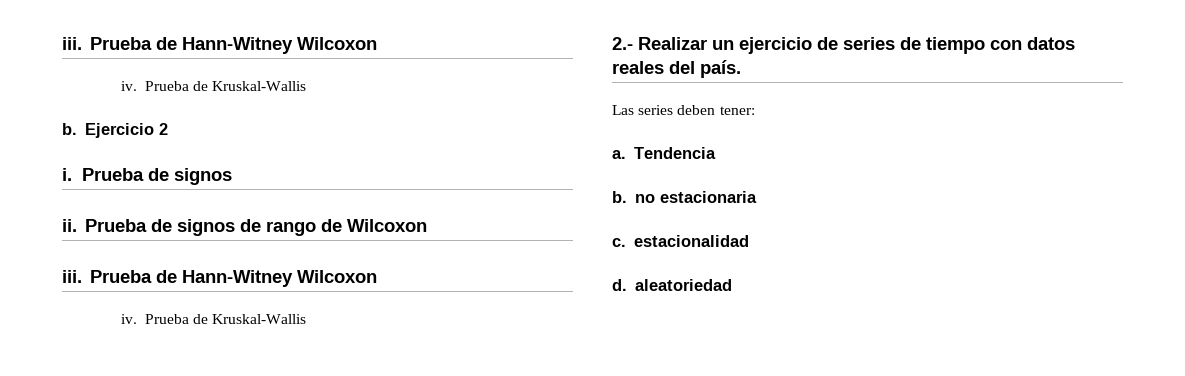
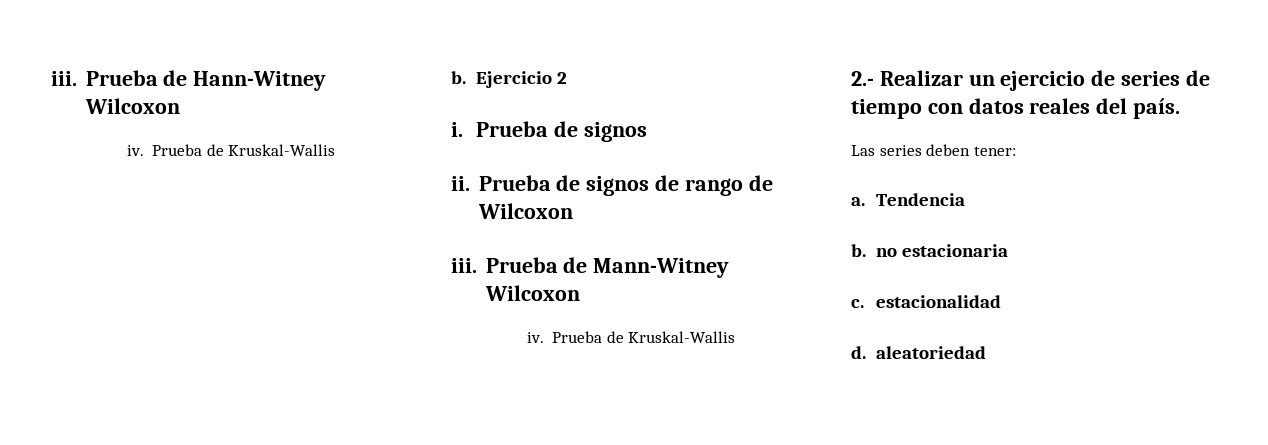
[181,270,293,287] Hann-Witney -> [593,258,730,278] Mann-Witney

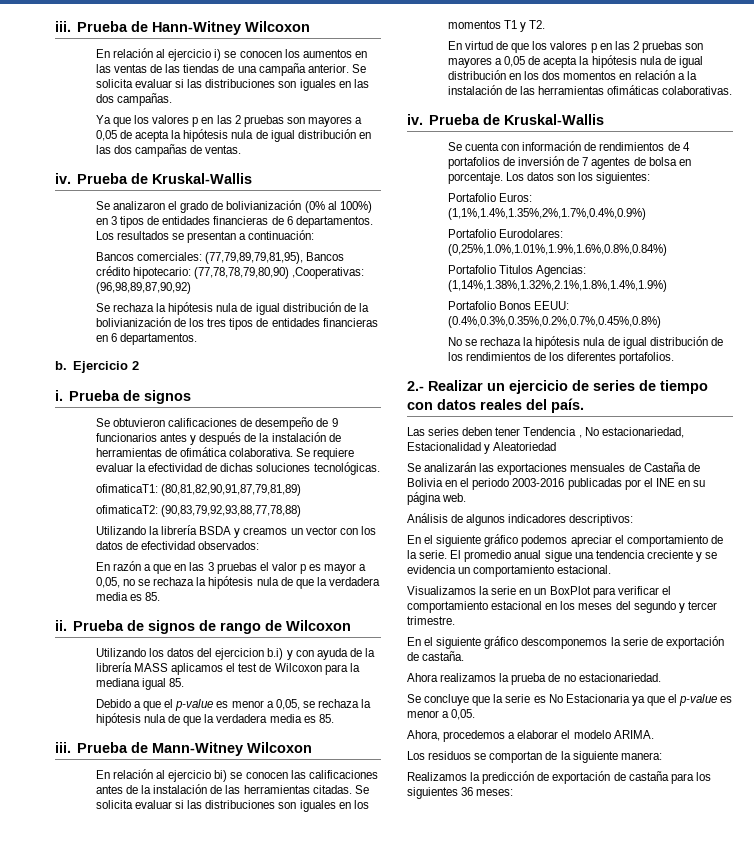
[126,144,336,156] iv. Prueba de Kruskal-Wallis -> [95,48,367,61] [95,63,366,76] [95,79,369,91] [95,93,173,106] [95,115,363,127] [95,129,371,142] [95,144,242,157] [55,173,252,184] [95,200,372,213] [95,216,373,228] [95,230,315,243] [95,252,345,264] [95,266,365,279] [95,282,191,294] [95,302,369,315] [95,317,378,330] [95,333,198,345] En relación al ejercicio i) se conocen los aumentos en las ventas de las tiendas de una campaña anterior. Se solicita evaluar si las distribuciones son iguales en las dos campañas. // Ya que los valores p en las 2 pruebas son mayores a 0,05 de acepta la hipótesis nula de igual distribución en las dos campañas de ventas. // iv. Prueba de Kruskal-Wallis // Se analizaron el grado de bolivianización (0% al 100%) en 3 tipos de entidades financieras de 6 departamentos. Los resultados se presentan a continuación: // Bancos comerciales: (77,79,89,79,81,95), Bancos crédito hipotecario: (77,78,78,79,80,90) ,Cooperativas: (96,98,89,87,90,92) // Se rechaza la hipótesis nula de igual distribución de la bolivianización de los tres tipos de entidades financieras en 6 departamentos.
(647, 132) none -> [95,417,338,430] [95,432,341,445] [95,447,355,460] [95,462,380,475] [95,484,302,496] [95,505,302,517] [95,525,376,538] [95,541,260,550] [95,561,367,574] [95,576,381,589] [95,592,161,601] // Se obtuvieron calificaciones de desempeño de 9 funcionarios antes y después de la instalación de herramientas de ofimática colaborativa. Se requiere evaluar la efectividad de dichas soluciones tecnológicas. // ofimaticaT1: (80,81,82,90,91,87,79,81,89) // ofimaticaT2: (90,83,79,92,93,88,77,78,88) // Utilizando la librería BSDA y creamos un vector con los datos de efectividad observados: // En razón a que en las 3 pruebas el valor p es mayor a 0,05, no se rechaza la hipótesis nula de que la verdadera media es 85.
(573, 211) none -> [95,648,376,660] [95,662,360,675] [95,678,185,690] [95,699,372,711] [95,713,334,726] // Utilizando los datos del ejercicion b.i) y con ayuda de la librería MASS aplicamos el test de Wilcoxon para la mediana igual 85. // Debido a que el p-value es menor a 0,05, se rechaza la hipótesis nula de que la verdadera media es 85.
[526,331,736,343] iv. Prueba de Kruskal-Wallis -> [95,769,378,782] [95,784,369,794] [95,800,369,812] [447,20,546,32] [447,41,704,53] [447,55,703,68] [447,70,697,80] [447,85,733,95] [407,114,604,125] [447,141,690,151] [447,156,691,169] [447,172,651,184] [447,193,533,202] [447,208,646,220] [447,229,564,238] [447,244,667,256] [447,265,587,277] [447,280,667,292] [447,301,570,310] [447,316,661,328] [447,336,723,349] [447,352,675,364] En relación al ejercicio bi) se conocen las calificaciones antes de la instalación de las herramientas citadas. Se solicita evaluar si las distribuciones son iguales en los momentos T1 y T2. // En virtud de que los valores p en las 2 pruebas son mayores a 0,05 de acepta la hipótesis nula de igual distribución en los dos momentos en relación a la instalación de las herramientas ofimáticas colaborativas. // iv. Prueba de Kruskal-Wallis // Se cuenta con información de rendimientos de 4 portafolios de inversión de 7 agentes de bolsa en porcentaje. Los datos son los siguientes: // Portafolio Euros: (1,1%,1.4%,1.35%,2%,1.7%,0.4%,0.9%) // Portafolio Eurodolares: (0,25%,1.0%,1.01%,1.9%,1.6%,0.8%,0.84%) // Portafolio Titulos Agencias: (1,14%,1.38%,1.32%,2.1%,1.8%,1.4%,1.9%) // Portafolio Bonos EEUU: (0.4%,0.3%,0.35%,0.2%,0.7%,0.45%,0.8%) // No se rechaza la hipótesis nula de igual distribución de los rendimientos de los diferentes portafolios.
[973,146,1016,156] [851,193,966,206] [851,244,1009,257] [851,295,1002,308] [851,346,987,359] tener: // a. Tendencia // b. no estacionaria // c. estacionalidad // d. aleatoriedad -> [495,427,684,438] [407,442,557,454] [407,462,700,475] [407,478,706,490] [407,492,467,505] [407,513,634,526] [407,534,723,547] [407,550,718,562] [407,565,612,577] [407,586,671,598] [407,601,717,613] [407,616,455,625] [407,636,724,649] [407,651,465,661] [407,673,661,685] [407,694,733,706] [407,709,476,720] [407,730,654,742] [407,751,662,763] [407,771,711,784] [407,787,514,799] tener Tendencia , No estacionariedad, Estacionalidad y Aleatoriedad // Se analizarán las exportaciones mensuales de Castaña de Bolivia en el periodo 2003-2016 publicadas por el INE en su página web. // Análisis de algunos indicadores descriptivos: // En el siguiente gráfico podemos apreciar el comportamiento de la serie. El promedio anual sigue una tendencia creciente y se evidencia un comportamiento estacional. // Visualizamos la serie en un BoxPlot para verificar el comportamiento estacional en los meses del segundo y tercer trimestre. // En el siguiente gráfico descomponemos la serie de exportación de castaña. // Ahora realizamos la prueba de no estacionariedad. // Se concluye que la serie es No Estacionaria ya que el p-value es menor a 0,05. // Ahora, procedemos a elaborar el modelo ARIMA. // Los residuos se comportan de la siguiente manera: // Realizamos la predicción de exportación de castaña para los siguientes 36 meses:

